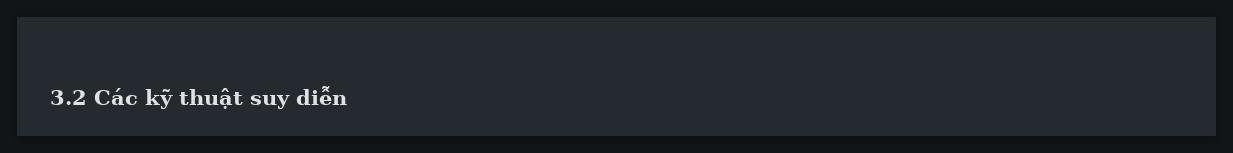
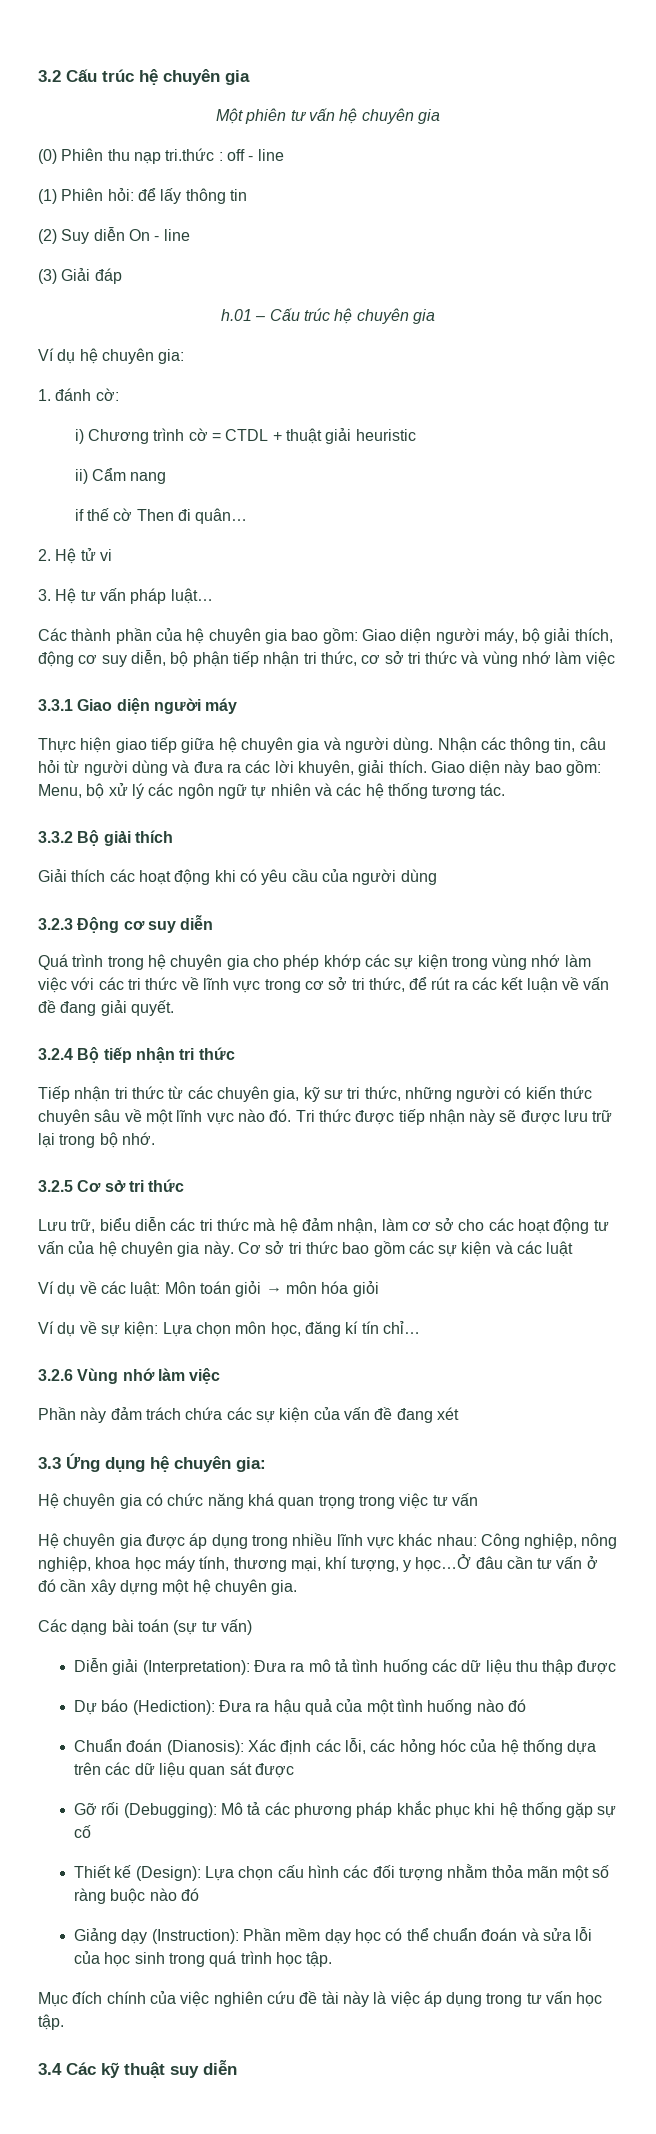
(87, 97) none -> [66,69,250,85] [216,108,440,124] [38,148,284,164] [38,188,247,204] [38,227,190,244] [38,268,122,284] [221,308,435,324] [38,348,185,364] [38,388,119,401] [74,428,416,444] [74,468,167,484] [74,508,248,524] [38,548,112,564] [38,588,213,604] [38,628,613,644] [38,650,615,667] [38,698,238,714] [38,737,606,753] [38,760,602,776] [38,783,506,799] [38,830,173,846] [38,869,437,885] [38,915,214,933] [38,954,591,970] [38,977,610,993] [38,1000,174,1016] [38,1047,235,1063] [38,1086,593,1102] [38,1109,613,1125] [38,1132,155,1148] [38,1179,185,1192] [38,1217,609,1234] [38,1241,574,1257] [38,1281,379,1297] [38,1321,420,1337] [38,1368,221,1384] [38,1407,459,1423] [38,1453,266,1472] [38,1493,478,1509] [38,1533,618,1549] [38,1554,598,1572] [38,1579,298,1595] [38,1619,252,1635] [74,1658,617,1675] [74,1699,526,1715] [74,1738,597,1755] [74,1762,294,1778] [74,1801,617,1818] [74,1825,92,1838] [74,1864,610,1881] [74,1888,199,1904] [74,1927,593,1944] [74,1951,333,1967] [38,1991,603,2007] [38,2014,64,2030] [38,2063,62,2075] Cấu trúc hệ chuyên gia // Một phiên tư vấn hệ chuyên gia // (0) Phiên thu nạp tri.thức : off - line // (1) Phiên hỏi: để lấy thông tin // (2) Suy diễn On - line // (3) Giải đáp // h.01 – Cấu trúc hệ chuyên gia // Ví dụ hệ chuyên gia: // 1. đánh cờ: // i) Chương trình cờ = CTDL + thuật giải heuristic // ii) Cẩm nang // if thế cờ Then đi quân… // 2. Hệ tử vi // 3. Hệ tư vấn pháp luật… // Các thành phần của hệ chuyên gia bao gồm: Giao diện người máy, bộ giải thích, động cơ suy diễn, bộ phận tiếp nhận tri thức, cơ sở tri thức và vùng nhớ làm việc // 3.3.1 Giao diện người máy // Thực hiện giao tiếp giữa hệ chuyên gia và người dùng. Nhận các thông tin, câu hỏi từ người dùng và đưa ra các lời khuyên, giải thích. Giao diện này bao gồm: Menu, bộ xử lý các ngôn ngữ tự nhiên và các hệ thống tương tác. // 3.3.2 Bộ giải thích // Giải thích các hoạt động khi có yêu cầu của người dùng // 3.2.3 Động cơ suy diễn // Quá trình trong hệ chuyên gia cho phép khớp các sự kiện trong vùng nhớ làm việc với các tri thức về lĩnh vực trong cơ sở tri thức, để rút ra các kết luận về vấn đề đang giải quyết. // 3.2.4 Bộ tiếp nhận tri thức // Tiếp nhận tri thức từ các chuyên gia, kỹ sư tri thức, những người có kiến thức chuyên sâu về một lĩnh vực nào đó. Tri thức được tiếp nhận này sẽ được lưu trữ lại trong bộ nhớ. // 3.2.5 Cơ sở tri thức // Lưu trữ, biểu diễn các tri thức mà hệ đảm nhận, làm cơ sở cho các hoạt động tư vấn của hệ chuyên gia này. Cơ sở tri thức bao gồm các sự kiện và các luật // Ví dụ về các luật: Môn toán giỏi → môn hóa giỏi // Ví dụ về sự kiện: Lựa chọn môn học, đăng kí tín chỉ… // 3.2.6 Vùng nhớ làm việc // Phần này đảm trách chứa các sự kiện của vấn đề đang xét // 3.3 Ứng dụng hệ chuyên gia: // Hệ chuyên gia có chức năng khá quan trọng trong việc tư vấn // Hệ chuyên gia được áp dụng trong nhiều lĩnh vực khác nhau: Công nghiệp, nông nghiệp, khoa học máy tính, thương mại, khí tượng, y học…Ở đâu cần tư vấn ở đó cần xây dựng một hệ chuyên gia. // Các dạng bài toán (sự tư vấn) // Diễn giải (Interpretation): Đưa ra mô tả tình huống các dữ liệu thu thập được // Dự báo (Hediction): Đưa ra hậu quả của một tình huống nào đó // Chuẩn đoán (Dianosis): Xác định các lỗi, các hỏng hóc của hệ thống dựa trên các dữ liệu quan sát được // Gỡ rối (Debugging): Mô tả các phương pháp khắc phục khi hệ thống gặp sự cố // Thiết kế (Design): Lựa chọn cấu hình các đối tượng nhằm thỏa mãn một số ràng buộc nào đó // Giảng dạy (Instruction): Phần mềm dạy học có thể chuẩn đoán và sửa lỗi của học sinh trong quá trình học tập. // Mục đích chính của việc nghiên cứu đề tài này là việc áp dụng trong tư vấn học tập. // 3.4

